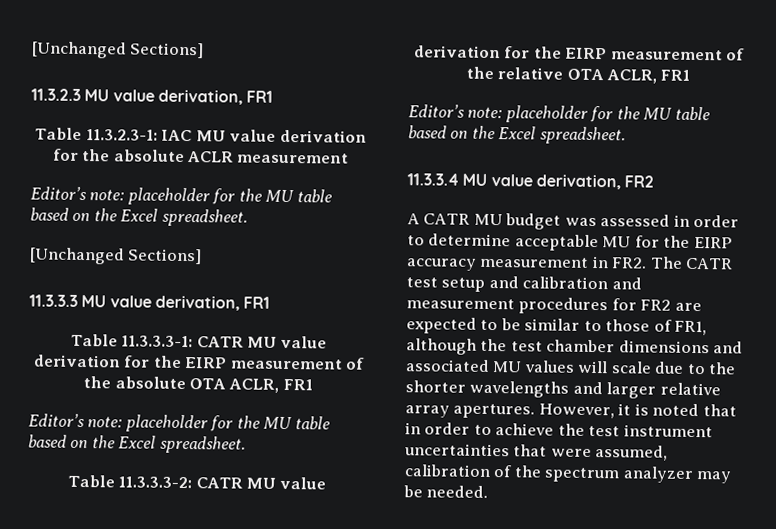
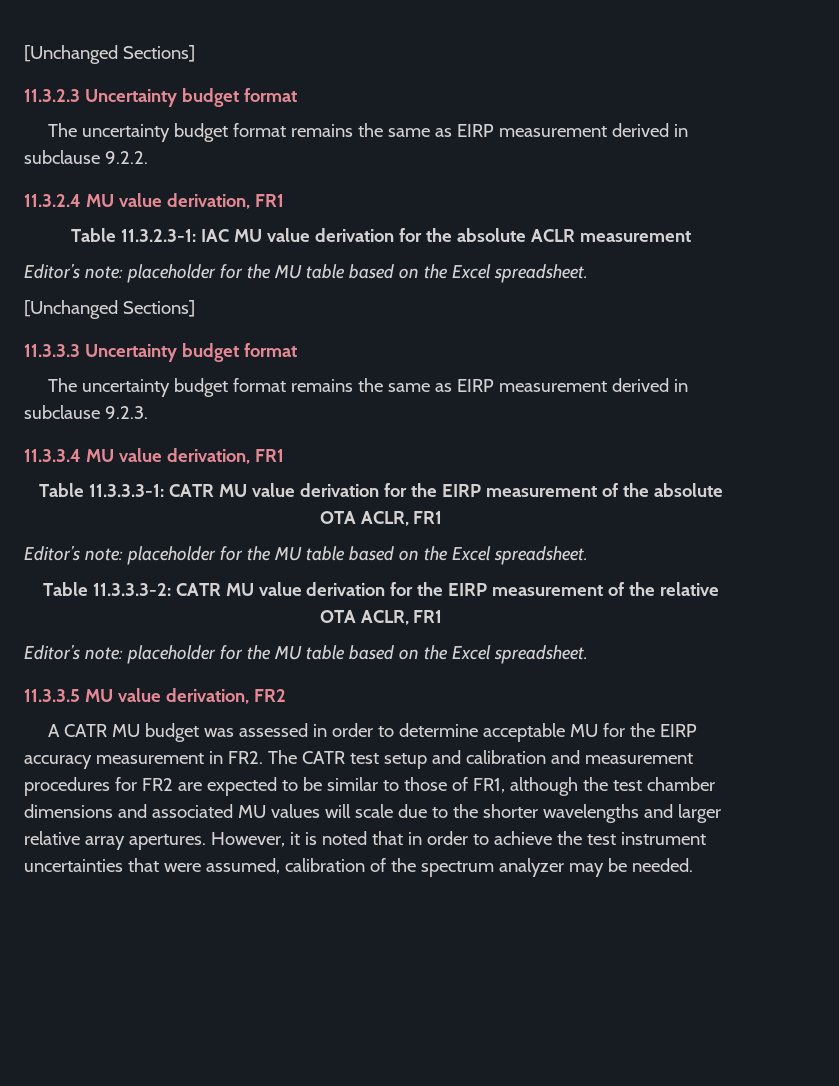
(81, 94) none -> [84,88,297,107] [48,123,689,142] [24,150,148,164] [24,194,81,207] Uncertainty budget format // The uncertainty budget format remains the same as EIRP measurement derived in subclause 9.2.2. // 11.3.2.4
(78, 300) none -> [84,343,297,362] [48,378,689,397] [24,405,148,419] [24,449,81,462] Uncertainty budget format // The uncertainty budget format remains the same as EIRP measurement derived in subclause 9.2.3. // 11.3.3.4
[407,173,459,186] 11.3.3.4 -> [24,689,80,702] 11.3.3.5

